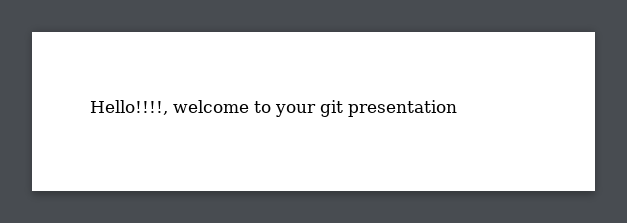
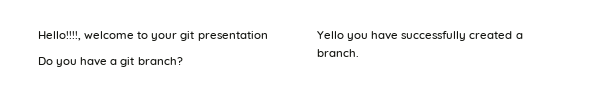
(457, 108) none -> [38,57,183,67] [317,31,523,41] [317,49,359,57] // Do you have a git branch? // Yello you have successfully created a branch.

